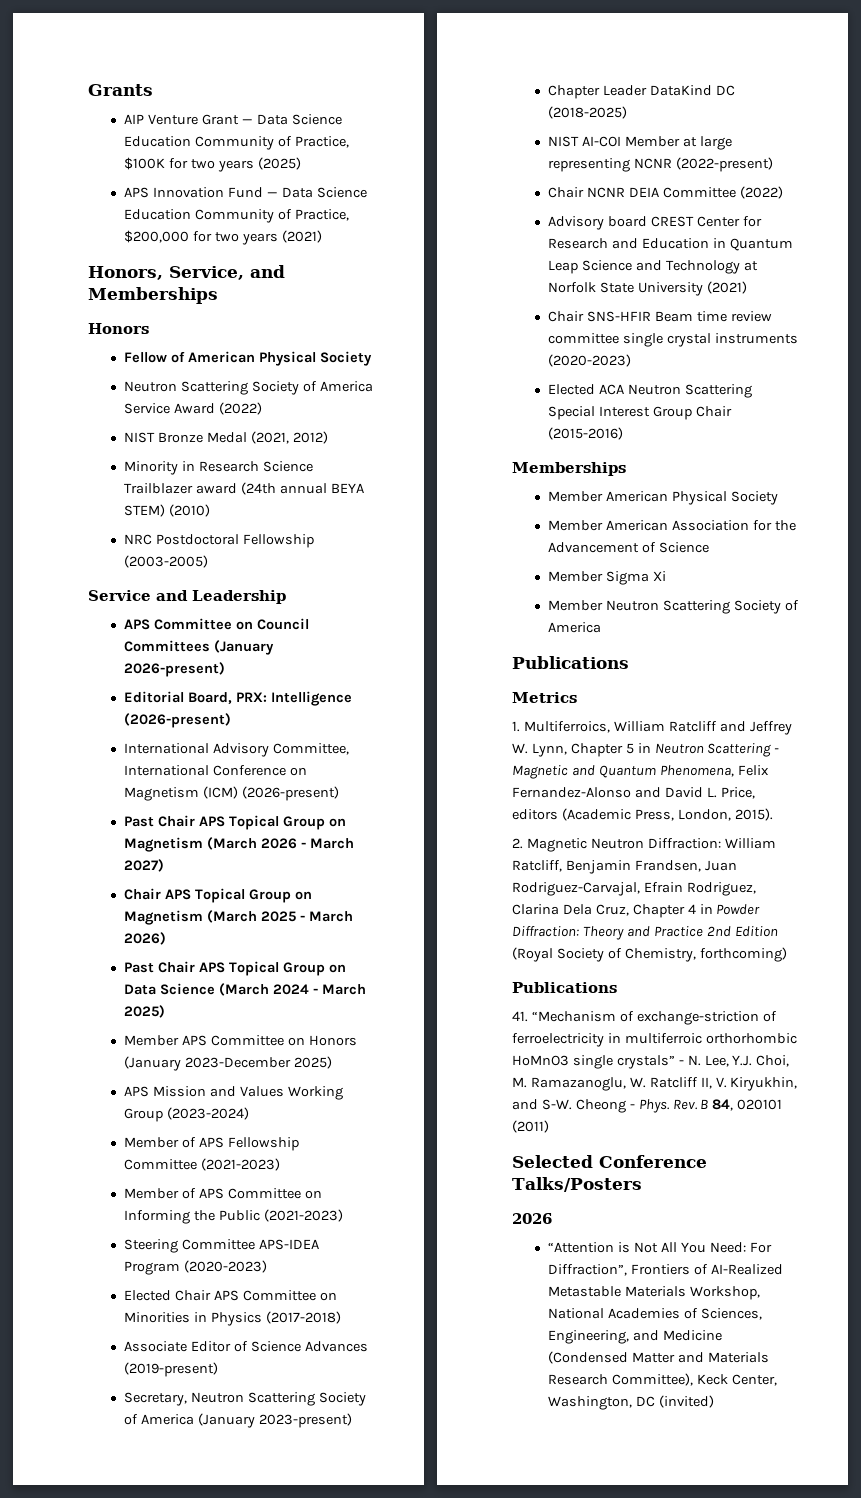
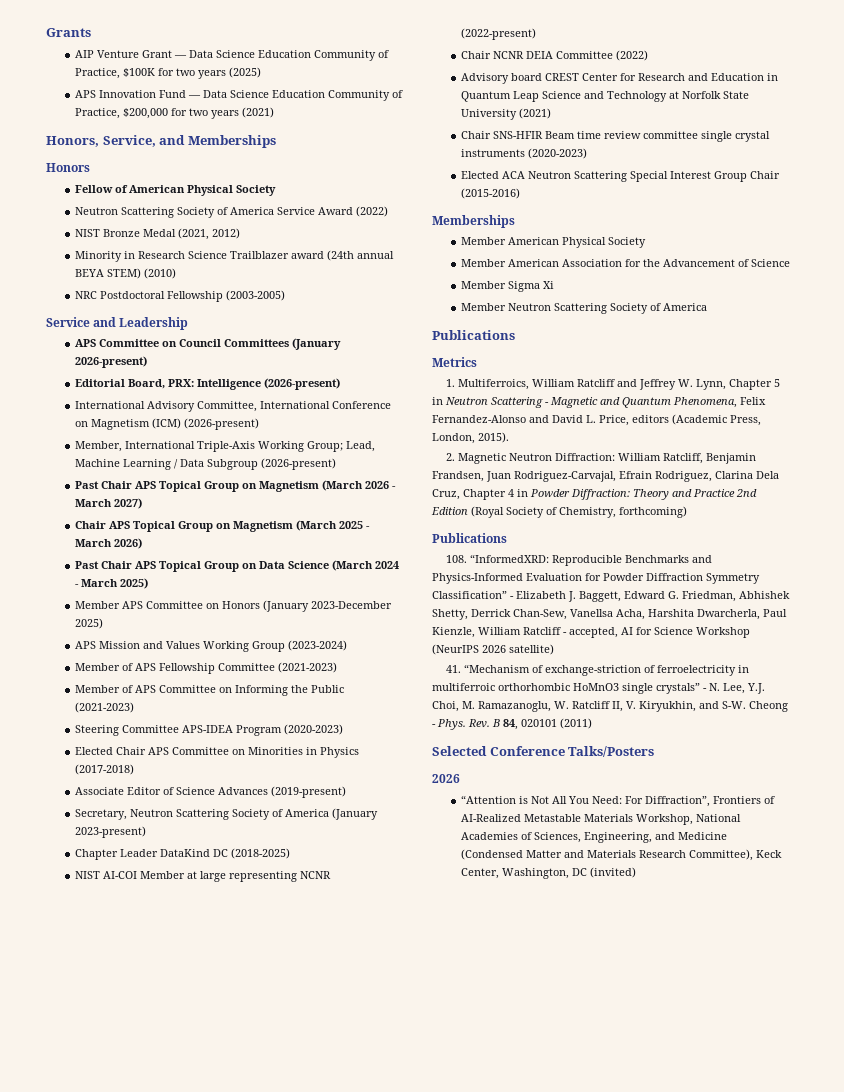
(339, 793) none -> [74,441,375,452] [74,458,336,470] // Member, International Triple-Axis Working Group; Lead, Machine Learning / Data Subgroup (2026-present)
(617, 987) none -> [446,554,713,566] [432,573,760,584] [432,591,790,602] [432,609,787,620] [432,627,750,638] [432,644,554,655] // 108. “InformedXRD: Reproducible Benchmarks and Physics-Informed Evaluation for Powder Diffraction Symmetry Classification” - Elizabeth J. Baggett, Edward G. Friedman, Abhishek Shetty, Derrick Chan-Sew, Vanellsa Acha, Harshita Dwarcherla, Paul Kienzle, William Ratcliff - accepted, AI for Science Workshop (NeurIPS 2026 satellite)

